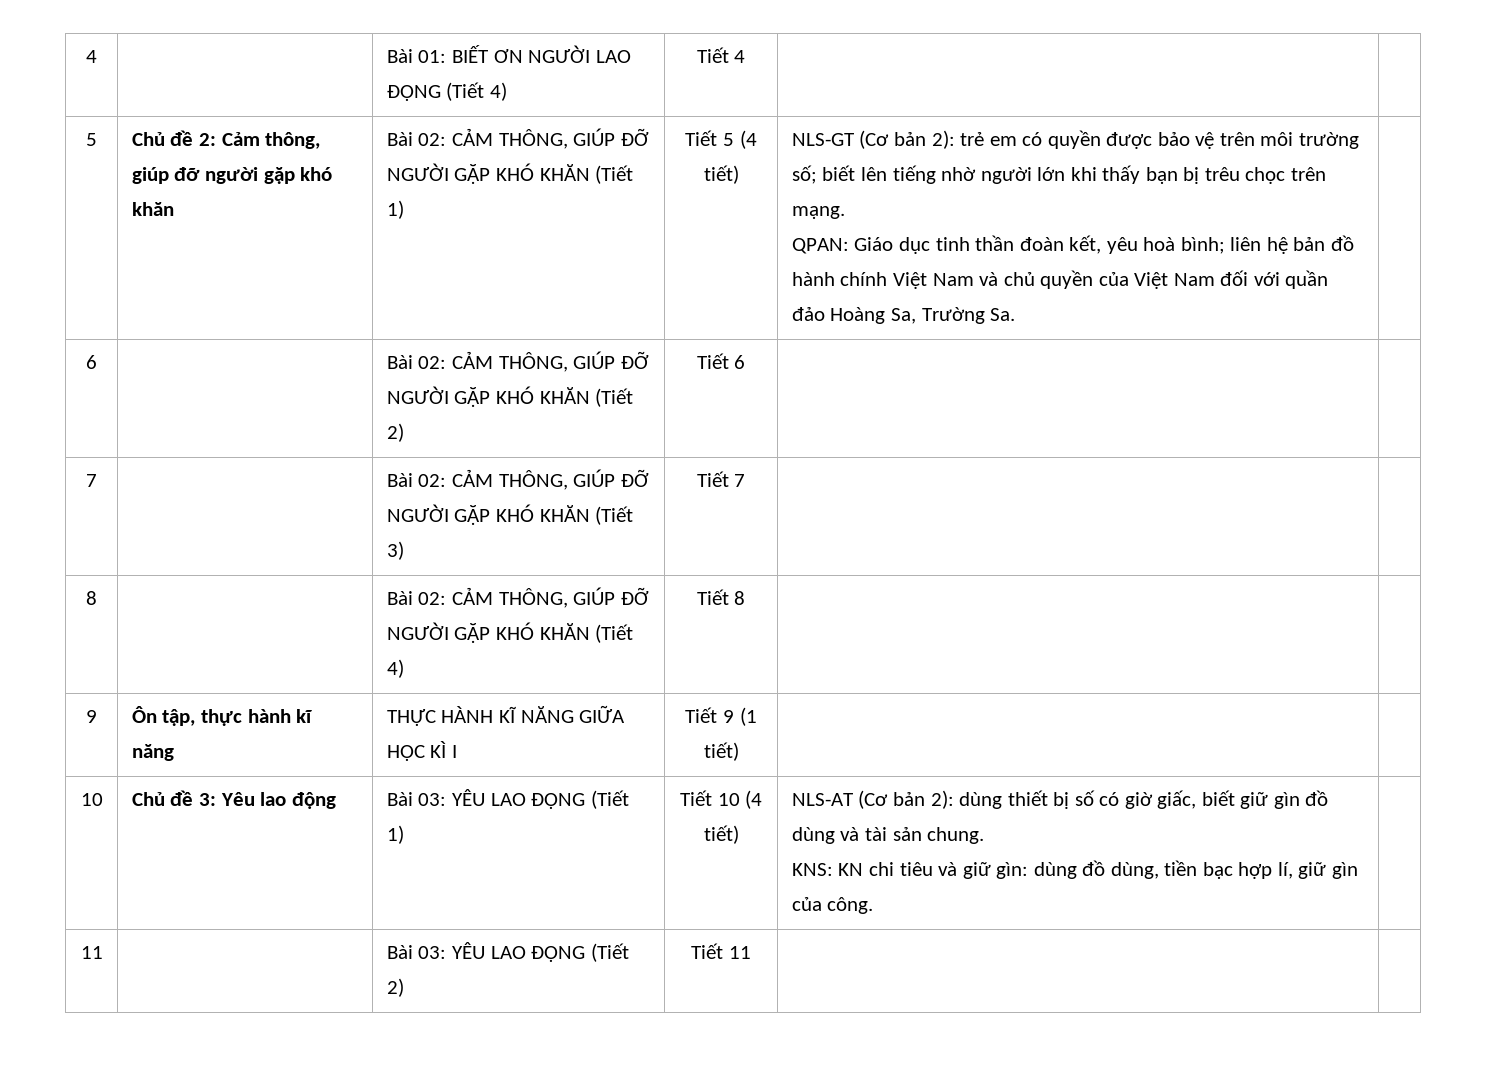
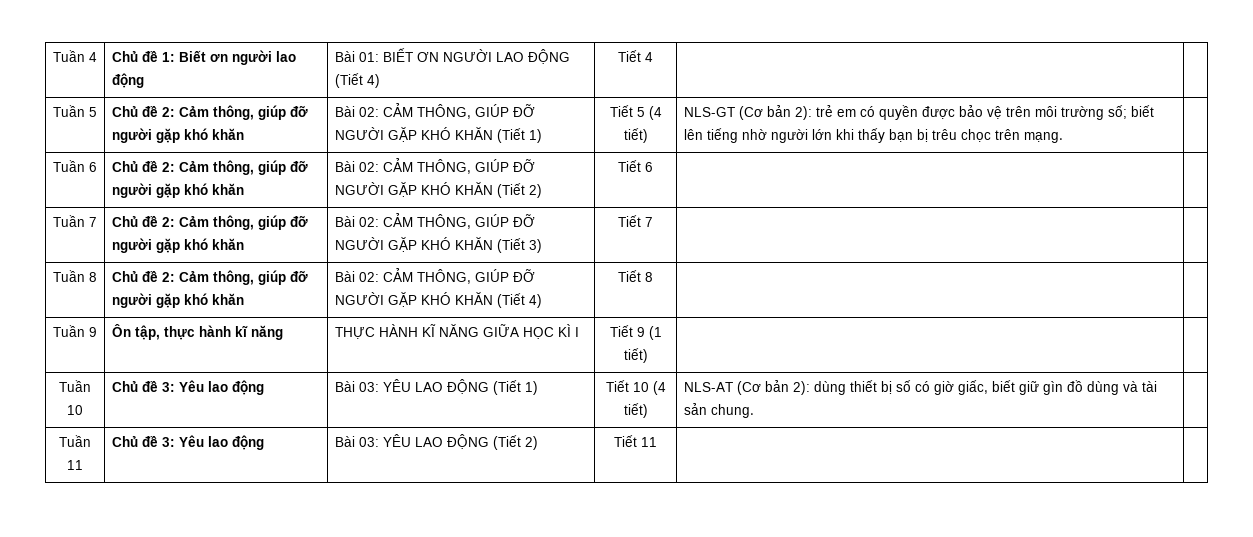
[86,50,97,63] 4 | -> [53,50,97,62] [111,50,296,65] [111,73,144,88] Tuần 4 | Chủ đề 1: Biết ơn người lao động
(746, 56) none -> [53,105,85,117] Tuần
[791,235,1354,254] [791,270,1329,289] [791,307,1016,324] [86,355,97,369] // QPAN: Giáo dục tinh thần đoàn kết, yêu hoà bình; liên hệ bản đồ hành chính Việt Nam và chủ quyền của Việt Nam đối với quần đảo Hoàng Sa, Trường Sa. | // 6 | -> [53,160,97,172] [111,160,308,175] [111,183,244,198] | // Tuần 6 | Chủ đề 2: Cảm thông, giúp đỡ người gặp khó khăn
[86,474,97,487] 7 | -> [53,215,97,227] [111,215,308,230] [111,238,244,253] Tuần 7 | Chủ đề 2: Cảm thông, giúp đỡ người gặp khó khăn
[86,591,97,605] 8 | -> [53,270,97,282] [111,270,308,285] [111,293,244,308] Tuần 8 | Chủ đề 2: Cảm thông, giúp đỡ người gặp khó khăn
(746, 598) none -> [53,325,85,337] Tuần
(739, 751) none -> [59,380,91,392] Tuần
[791,860,1358,879] [791,897,874,914] [80,946,103,959] // KNS: KN chi tiêu và giữ gìn: dùng đồ dùng, tiền bạc hợp lí, giữ gìn của công. | // 11 | -> [59,435,91,447] [67,460,83,470] [111,435,264,450] | // Tuần 11 | Chủ đề 3: Yêu lao động

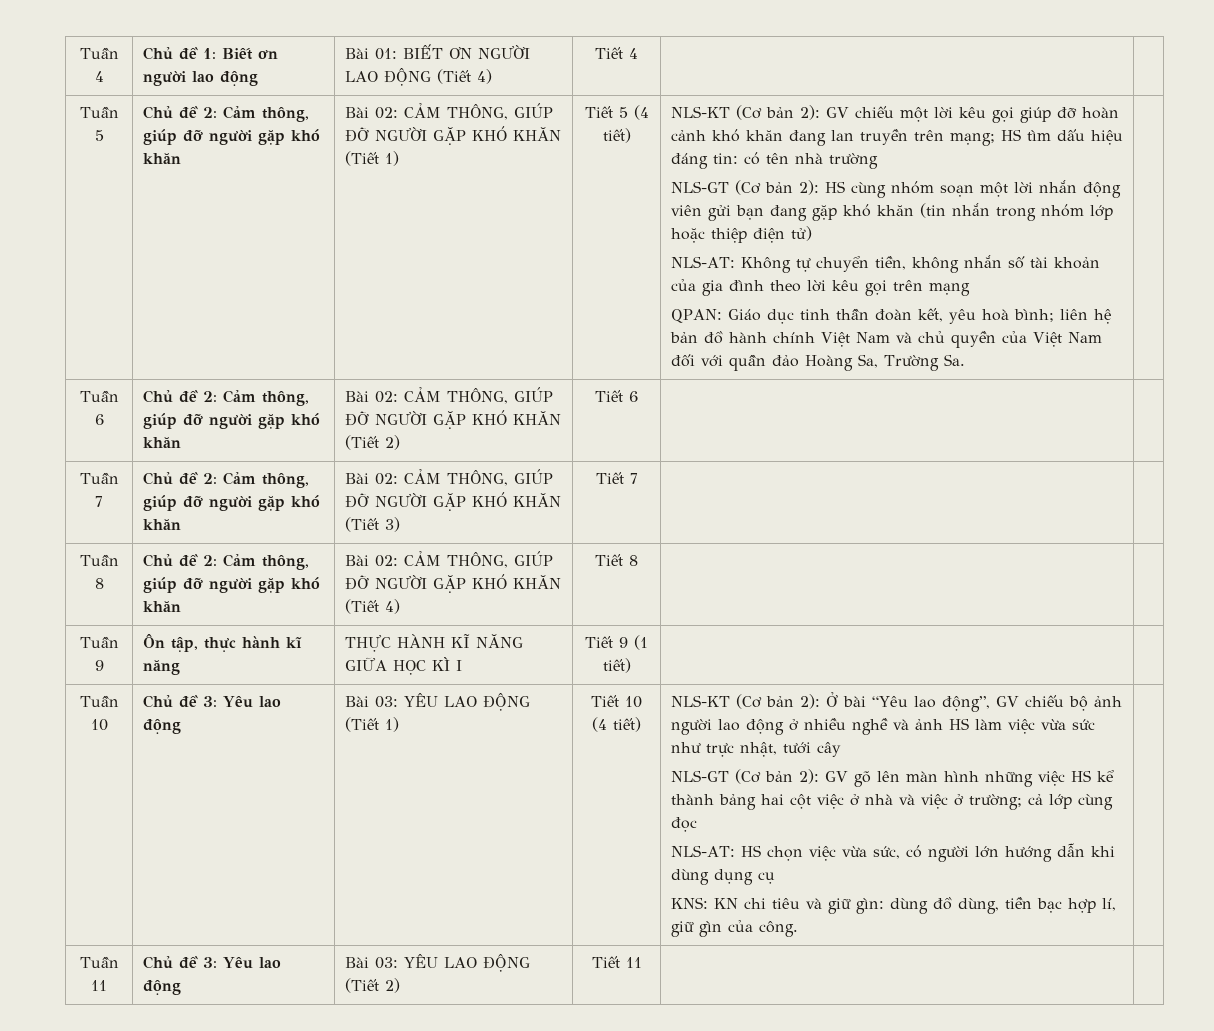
[683,105,1154,120] [683,128,1063,143] NLS-GT (Cơ bản 2): trẻ em có quyền được bảo vệ trên môi trường số; biết lên tiếng nhờ người lớn khi thấy bạn bị trêu chọc trên mạng. -> [670,105,1119,123] [670,129,1123,146] [670,152,878,169] [670,180,1121,198] [670,203,1113,221] [670,226,812,243] [670,255,1100,273] [670,279,970,296] [670,308,1111,324] [669,331,1102,348] [670,354,965,371] NLS-KT (Cơ bản 2): GV chiếu một lời kêu gọi giúp đỡ hoàn cảnh khó khăn đang lan truyền trên mạng; HS tìm dấu hiệu đáng tin: có tên nhà trường // NLS-GT (Cơ bản 2): HS cùng nhóm soạn một lời nhắn động viên gửi bạn đang gặp khó khăn (tin nhắn trong nhóm lớp hoặc thiệp điện tử) // NLS-AT: Không tự chuyển tiền, không nhắn số tài khoản của gia đình theo lời kêu gọi trên mạng // QPAN: Giáo dục tinh thần đoàn kết, yêu hoà bình; liên hệ bản đồ hành chính Việt Nam và chủ quyền của Việt Nam đối với quần đảo Hoàng Sa, Trường Sa.
[683,380,1157,395] [683,403,754,418] NLS-AT (Cơ bản 2): dùng thiết bị số có giờ giấc, biết giữ gìn đồ dùng và tài sản chung. -> [670,692,1122,712] [670,718,1095,735] [670,742,841,757] [670,769,1114,787] [670,794,1113,810] [670,817,697,832] [670,843,1115,862] [670,869,775,885] [670,897,1116,914] [670,920,798,937] NLS-KT (Cơ bản 2): Ở bài “Yêu lao động”, GV chiếu bộ ảnh người lao động ở nhiều nghề và ảnh HS làm việc vừa sức như trực nhật, tưới cây // NLS-GT (Cơ bản 2): GV gõ lên màn hình những việc HS kể thành bảng hai cột việc ở nhà và việc ở trường; cả lớp cùng đọc // NLS-AT: HS chọn việc vừa sức, có người lớn hướng dẫn khi dùng dụng cụ // KNS: KN chi tiêu và giữ gìn: dùng đồ dùng, tiền bạc hợp lí, giữ gìn của công.

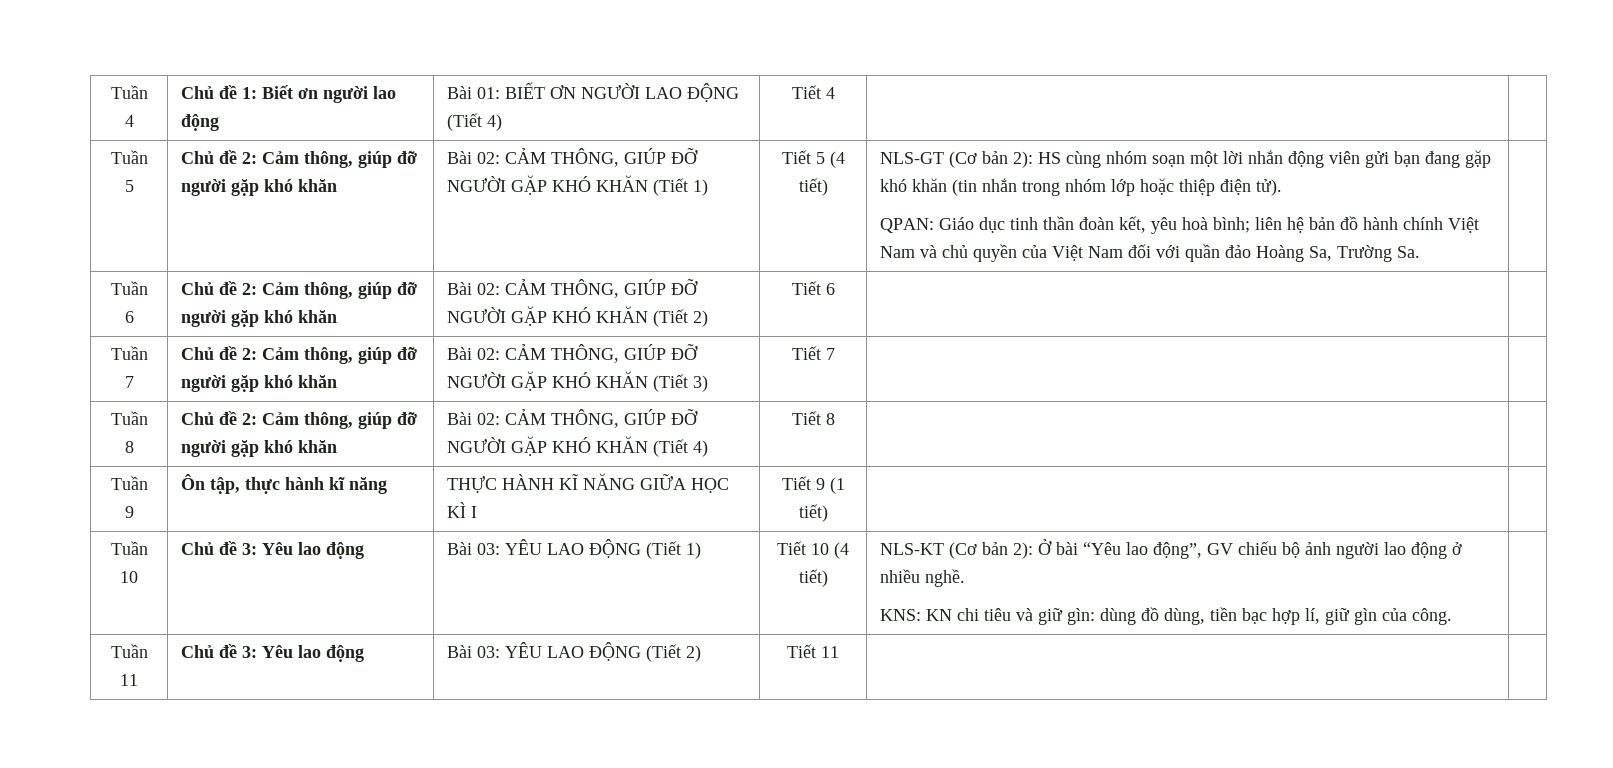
[670,105,1119,123] [670,129,1123,146] [670,152,878,169] NLS-KT (Cơ bản 2): GV chiếu một lời kêu gọi giúp đỡ hoàn cảnh khó khăn đang lan truyền trên mạng; HS tìm dấu hiệu đáng tin: có tên nhà trường // -> (828, 187) none
[790,226,812,241] [670,255,1100,273] [670,279,970,296] tử) // NLS-AT: Không tự chuyển tiền, không nhắn số tài khoản của gia đình theo lời kêu gọi trên mạng -> [1255,179,1282,196] tử).
[851,718,1095,735] [670,742,841,757] [670,769,1114,787] [670,794,1113,810] [670,817,697,832] [670,843,1115,862] [670,869,775,885] nghề và ảnh HS làm việc vừa sức như trực nhật, tưới cây // NLS-GT (Cơ bản 2): GV gõ lên màn hình những việc HS kể thành bảng hai cột việc ở nhà và việc ở trường; cả lớp cùng đọc // NLS-AT: HS chọn việc vừa sức, có người lớn hướng dẫn khi dùng dụng cụ -> [924,569,965,587] nghề.

